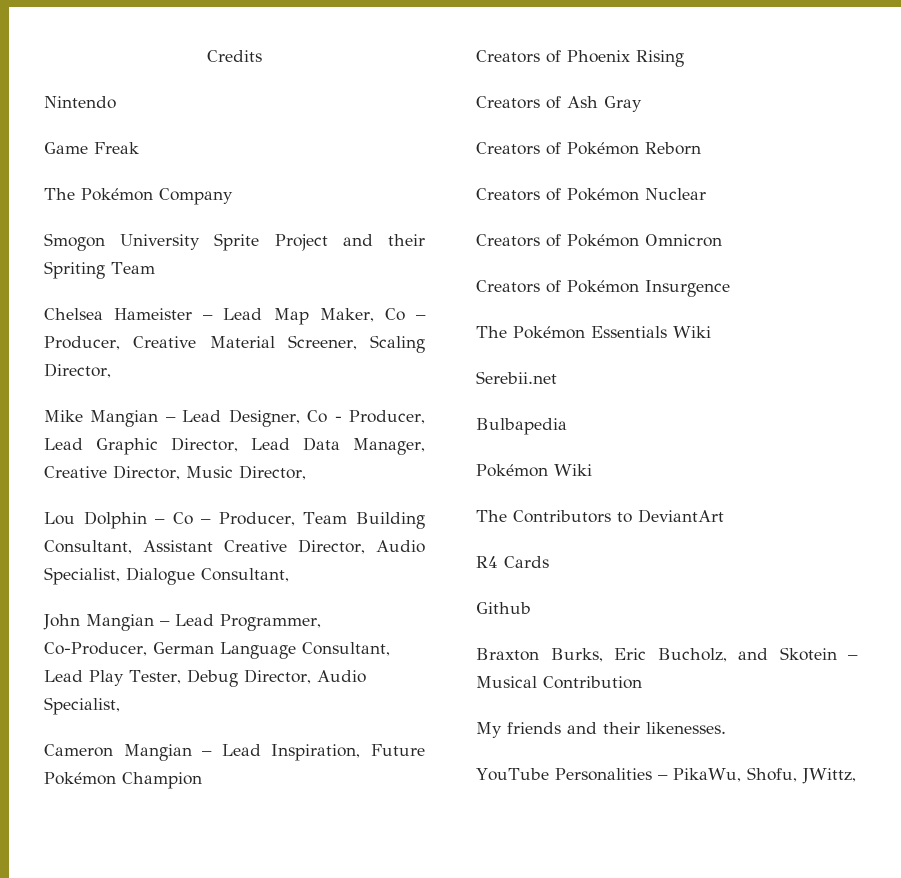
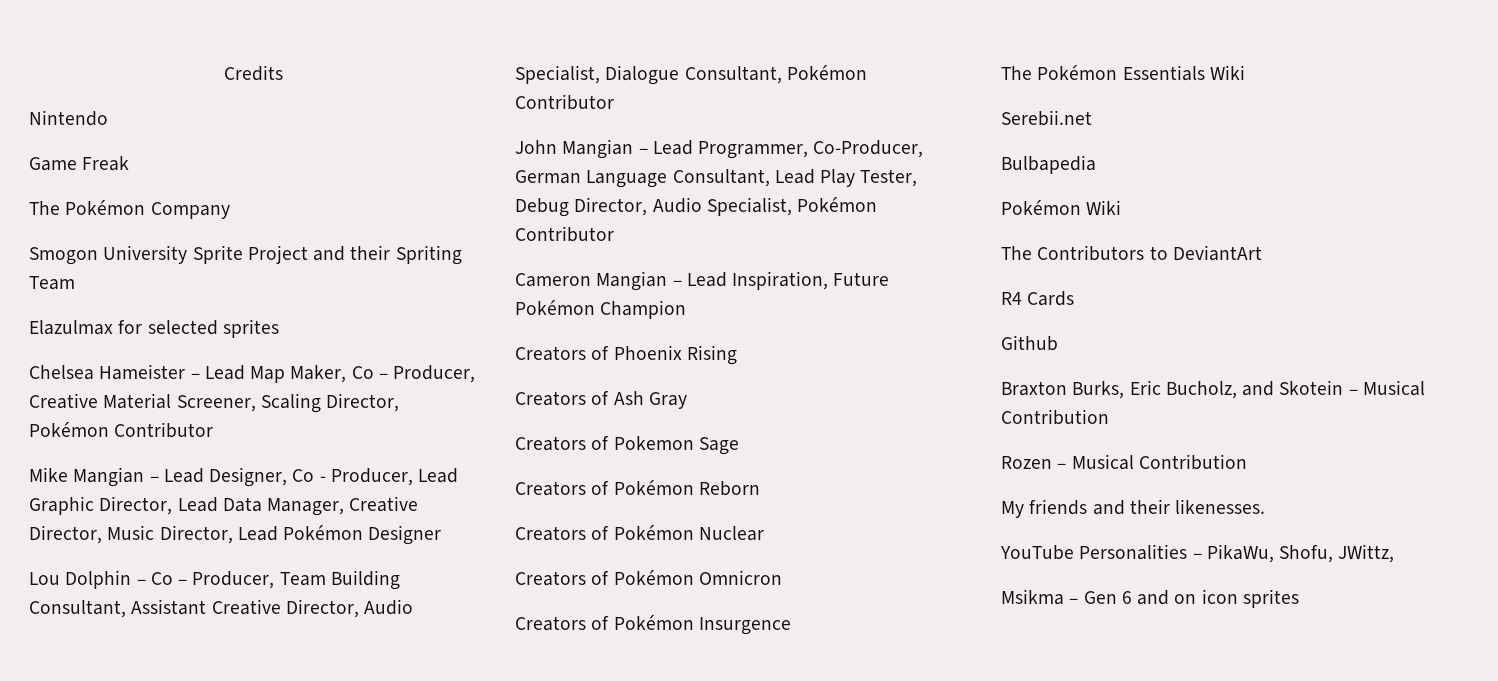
(155, 268) none -> [29,319,279,338] // Elazulmax for selected sprites
(111, 370) none -> [29,422,214,438] Pokémon Contributor
(306, 472) none -> [237,525,442,545] Lead Pokémon Designer
(289, 575) none -> [786,65,867,80] [515,94,614,110] Pokémon Contributor
(120, 706) none -> [797,197,878,212] [515,226,614,242] Pokémon Contributor
(642, 104) none -> [515,436,739,455] // Creators of Pokemon Sage
(642, 682) none -> [1001,454,1247,470] // Rozen – Musical Contribution
(856, 776) none -> [1001,589,1299,608] // Msikma – Gen 6 and on icon sprites

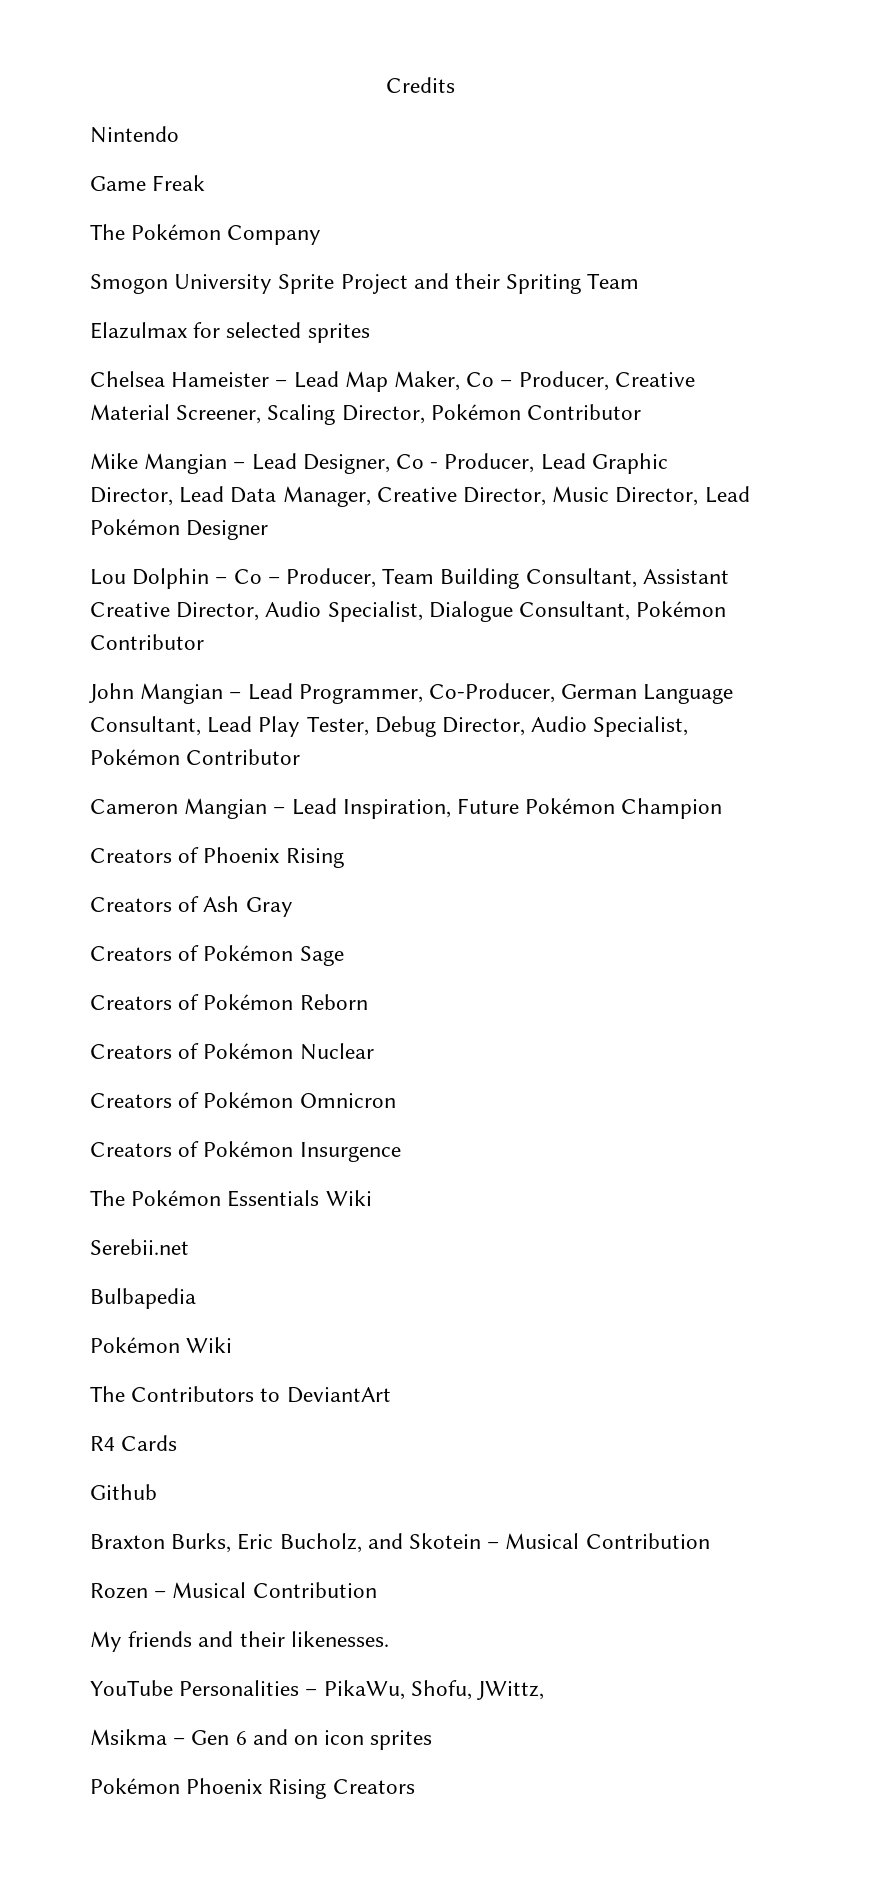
[613,436,694,450] Pokemon -> [203,945,294,961] Pokémon
(1299, 598) none -> [90,1778,415,1799] // Pokémon Phoenix Rising Creators

